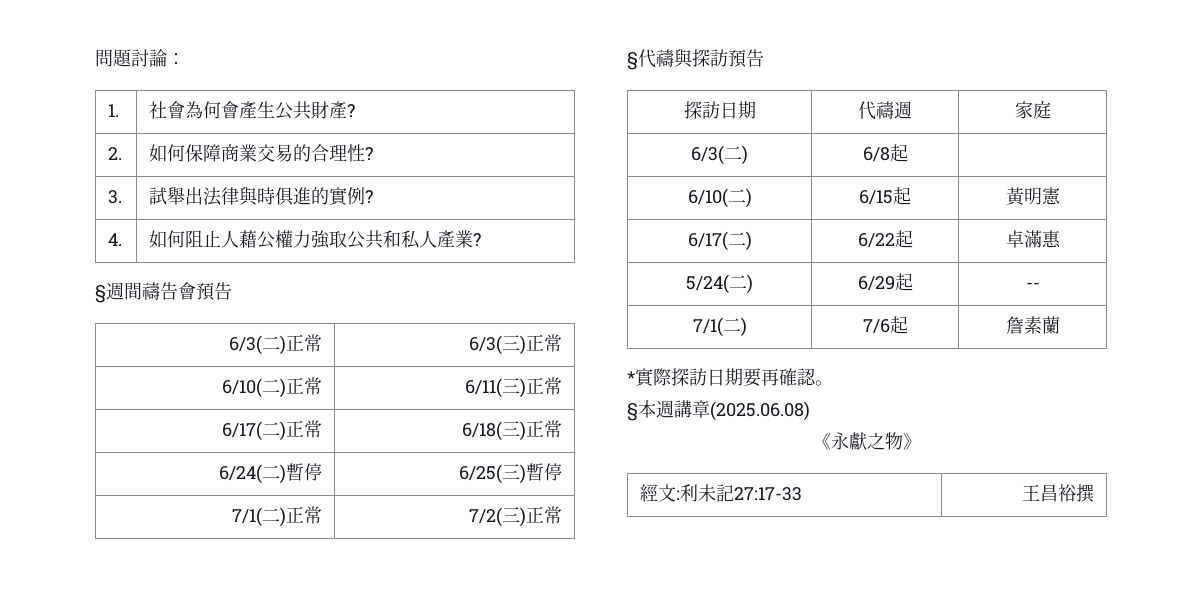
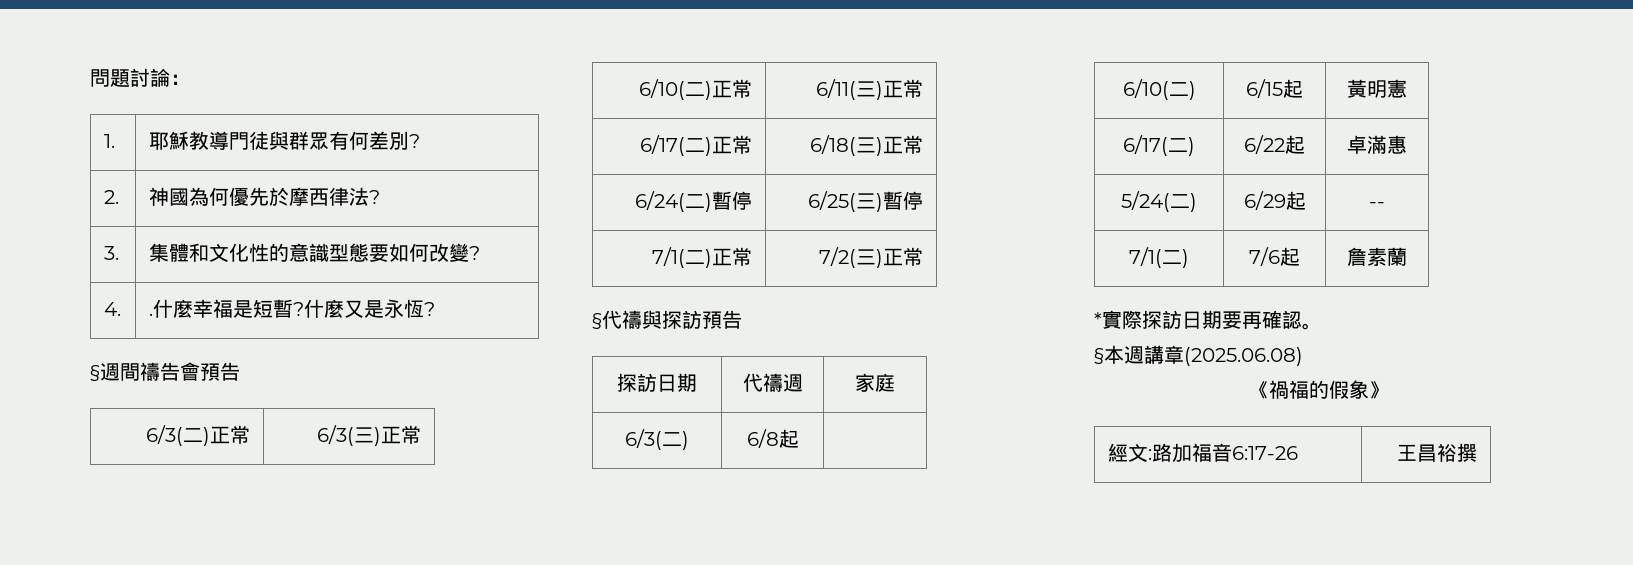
[149,101,356,120] [108,147,123,160] [149,144,374,162] [108,190,123,204] [149,186,374,206] [108,233,123,246] [149,230,474,249] 社會為何會產生公共財產? // 2. | 如何保障商業交易的合理性? // 3. | 試舉出法律與時俱進的實例? // 4. | 如何阻止人藉公權力強取公共和私人產業 -> [148,131,420,150] [103,190,119,204] [148,187,380,206] [103,246,119,260] [148,243,480,262] [103,302,121,316] [148,299,424,318] 耶穌教導門徒與群眾有何差別? // 2. | 神國為何優先於摩西律法? // 3. | 集體和文化性的意識型態要如何改變? // 4. | .什麼幸福是短暫?什麼又是永恆
[831,432,903,450] 永獻之物 -> [1268,380,1369,399] 禍福的假象
[680,484,803,502] 利未記27:17-33 -> [1151,443,1298,463] 路加福音6:17-26

